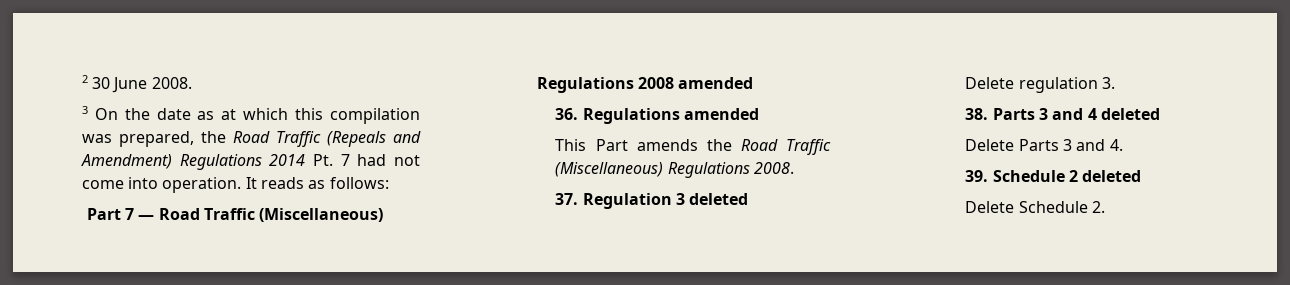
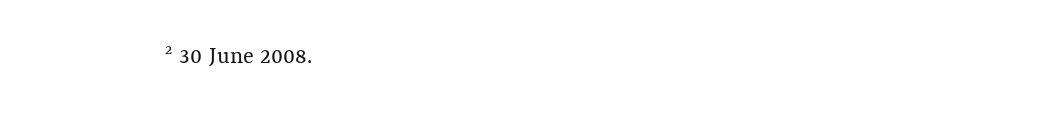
[81,106,420,124] [81,131,421,147] [80,154,420,170] [81,177,389,193] [86,208,384,222] [536,77,754,93] [555,108,760,124] [555,139,831,155] [555,162,795,178] [555,193,749,209] [965,77,1116,93] [965,108,1161,120] [965,139,1123,151] [965,170,1142,182] [965,201,1106,213] // 3 On the date as at which this compilation was prepared, the Road Traffic (Repeals and Amendment) Regulations 2014 Pt. 7 had not come into operation. It reads as follows: // Part 7 — Road Traffic (Miscellaneous) Regulations 2008 amended // 36. Regulations amended // This Part amends the Road Traffic (Miscellaneous) Regulations 2008. // 37. Regulation 3 deleted // Delete regulation 3. // 38. Parts 3 and 4 deleted // Delete Parts 3 and 4. // 39. Schedule 2 deleted // Delete Schedule 2. -> (313, 56) none

